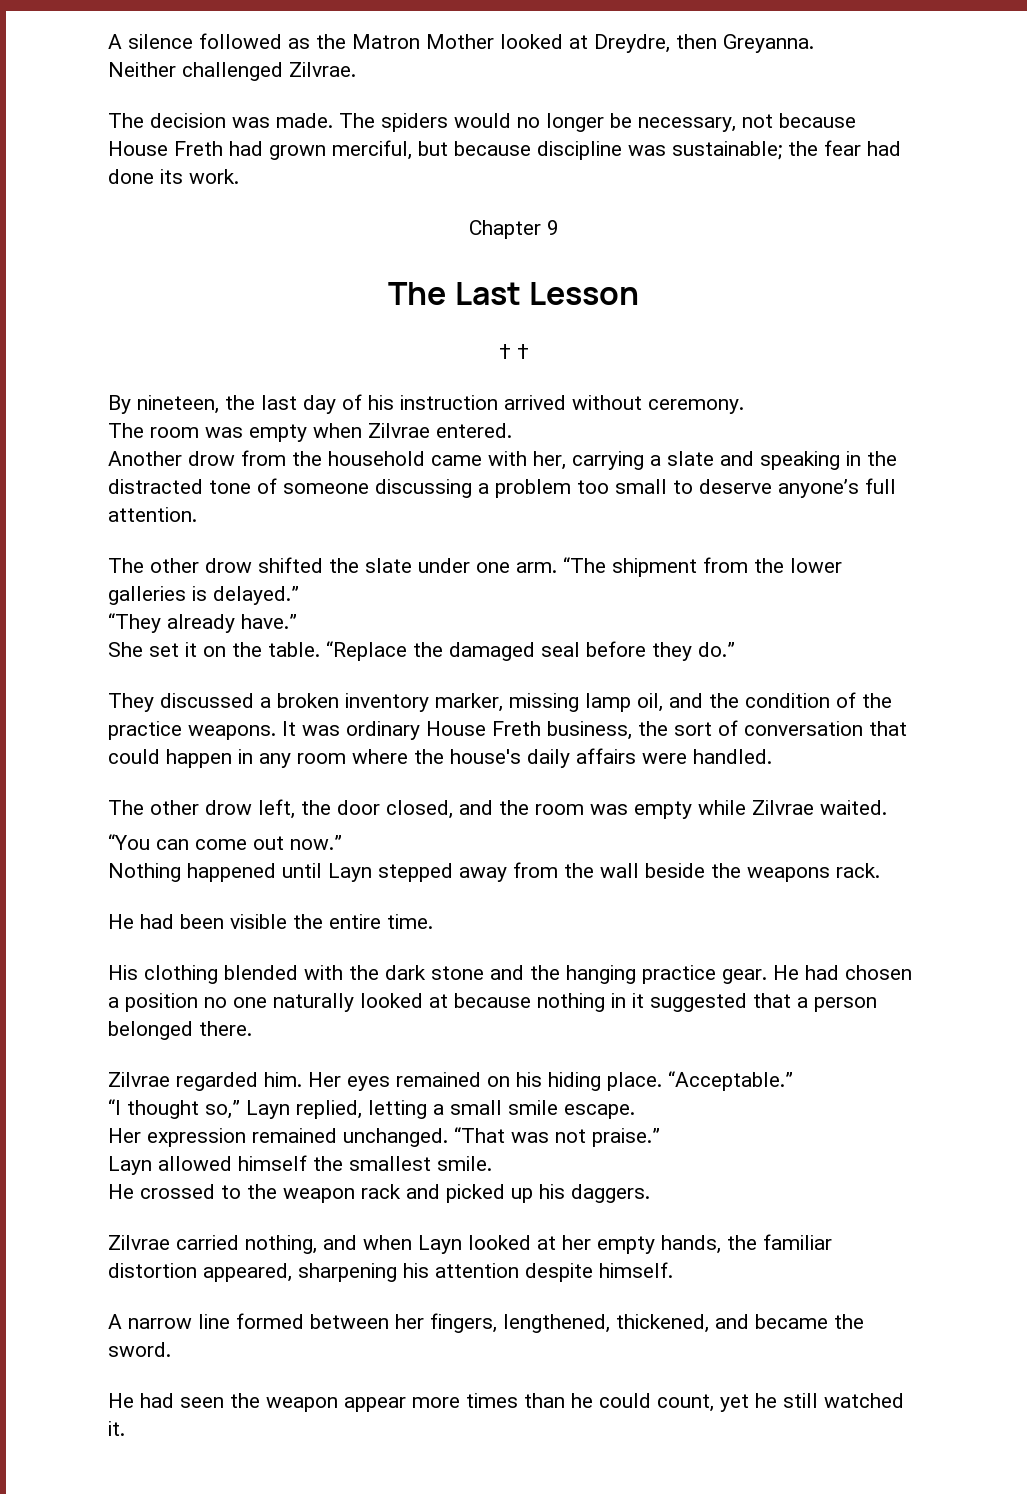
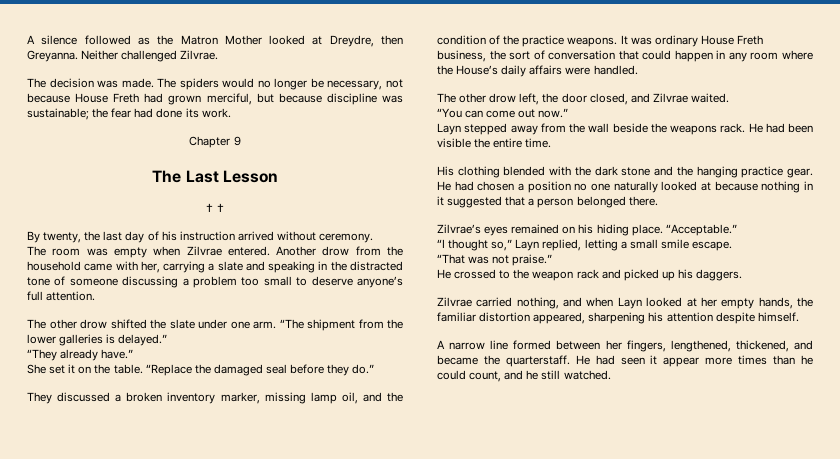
(814, 43) // -> (78, 56) none
[137,395,219,414] nineteen, -> [43,232,82,243] twenty,
(512, 430) // -> (270, 251) none
[450,749,521,764] house's -> [456,65,499,75] House’s
[499,800,746,819] the room was empty while -> (650, 98) none
[108,863,322,882] Nothing happened until -> (569, 113) none
(880, 870) // -> (746, 128) none
[108,1072,341,1091] Zilvrae regarded him. Her -> [437,224,481,234] Zilvrae’s
[108,1128,448,1147] Her expression remained unchanged. -> (732, 246) none
[108,1155,492,1175] // Layn allowed himself the smallest smile. -> (553, 260) none
[108,1342,171,1357] sword. // -> [505,355,570,367] quarterstaff.
[230,1393,338,1412] the weapon -> [650,355,658,365] it
[720,1394,749,1412] yet -> [504,370,524,380] and
[824,1393,904,1408] [108,1421,125,1436] watched it. -> [563,370,611,380] watched.

